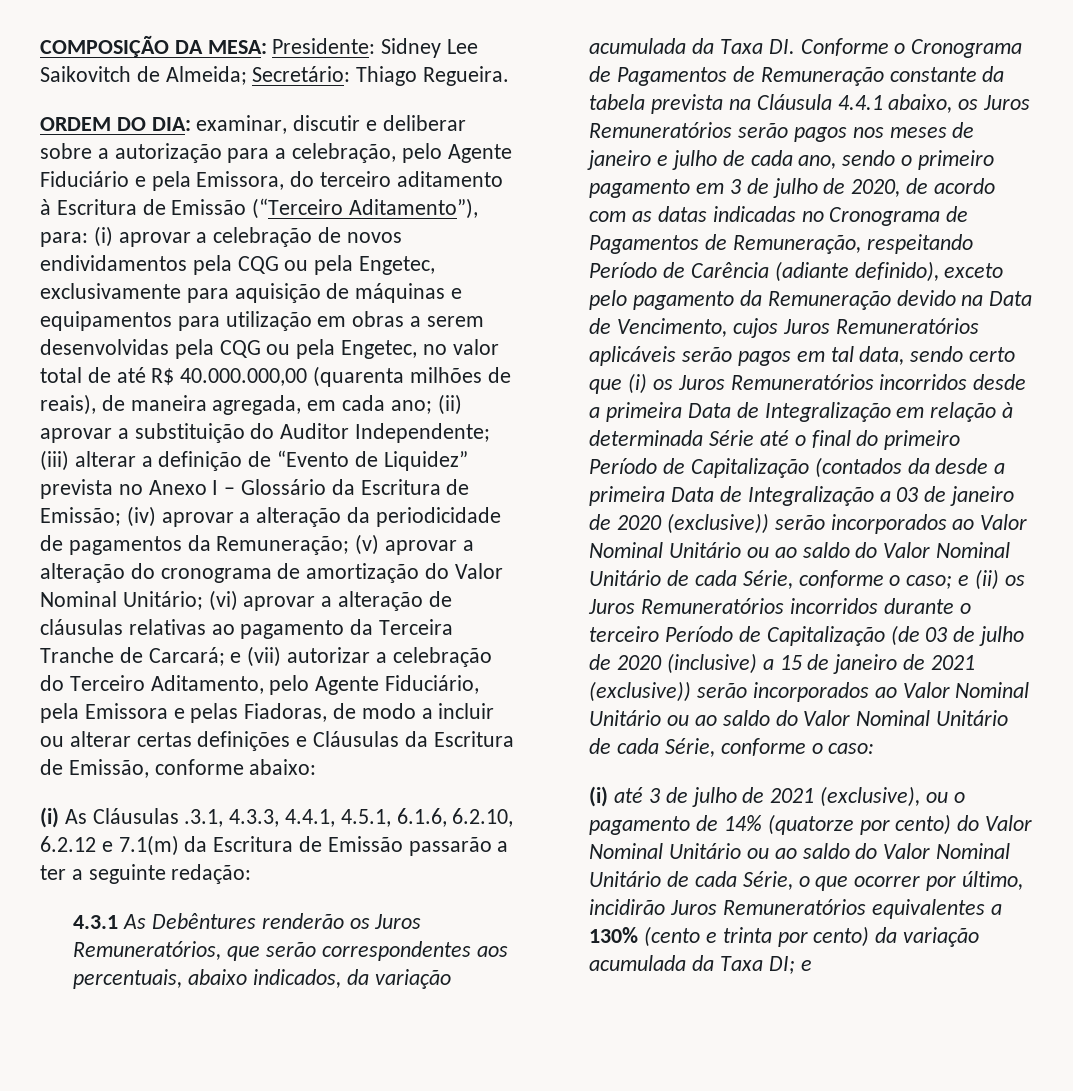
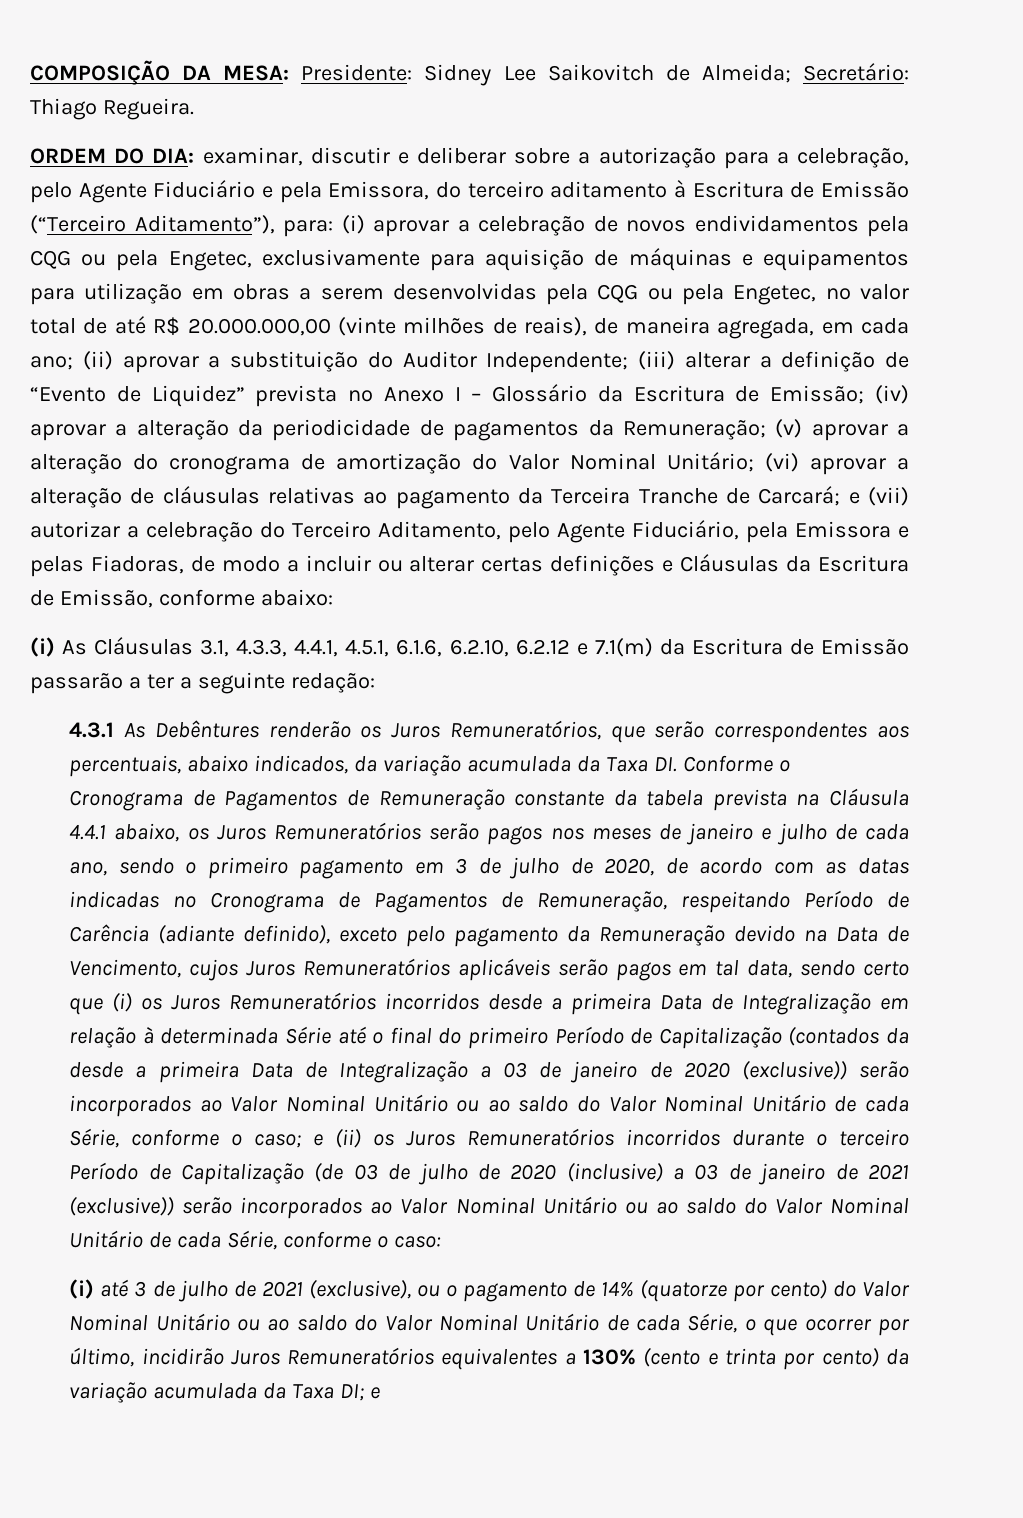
[180,366,405,387] 40.000.000,00 (quarenta -> [187,317,396,336] 20.000.000,00 (vinte
[184,809,224,827] .3.1, -> [200,639,230,657] 3.1,
[779,655,802,670] 15 -> [694,1164,719,1180] 03

